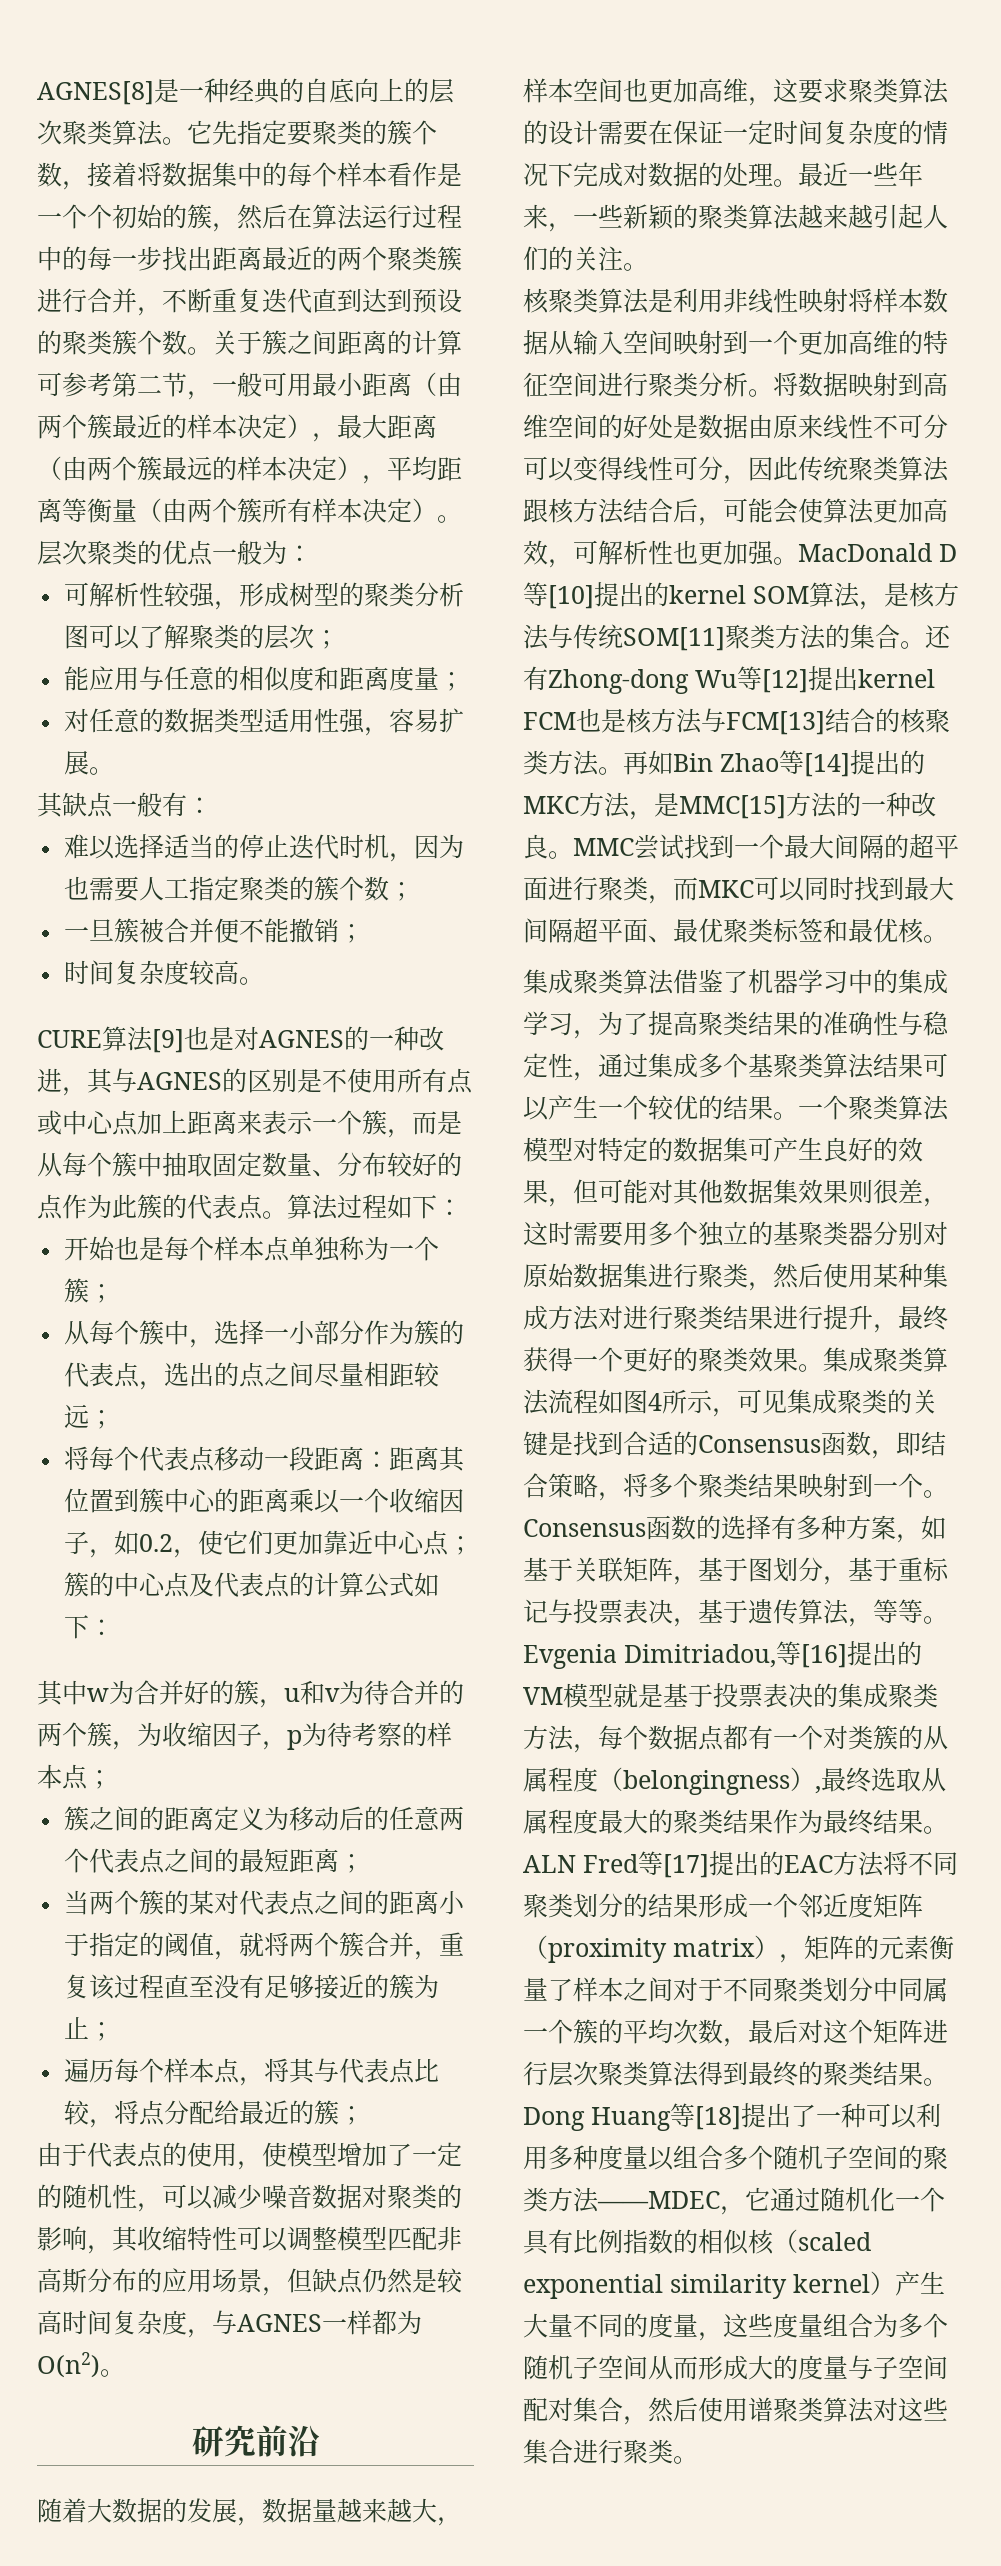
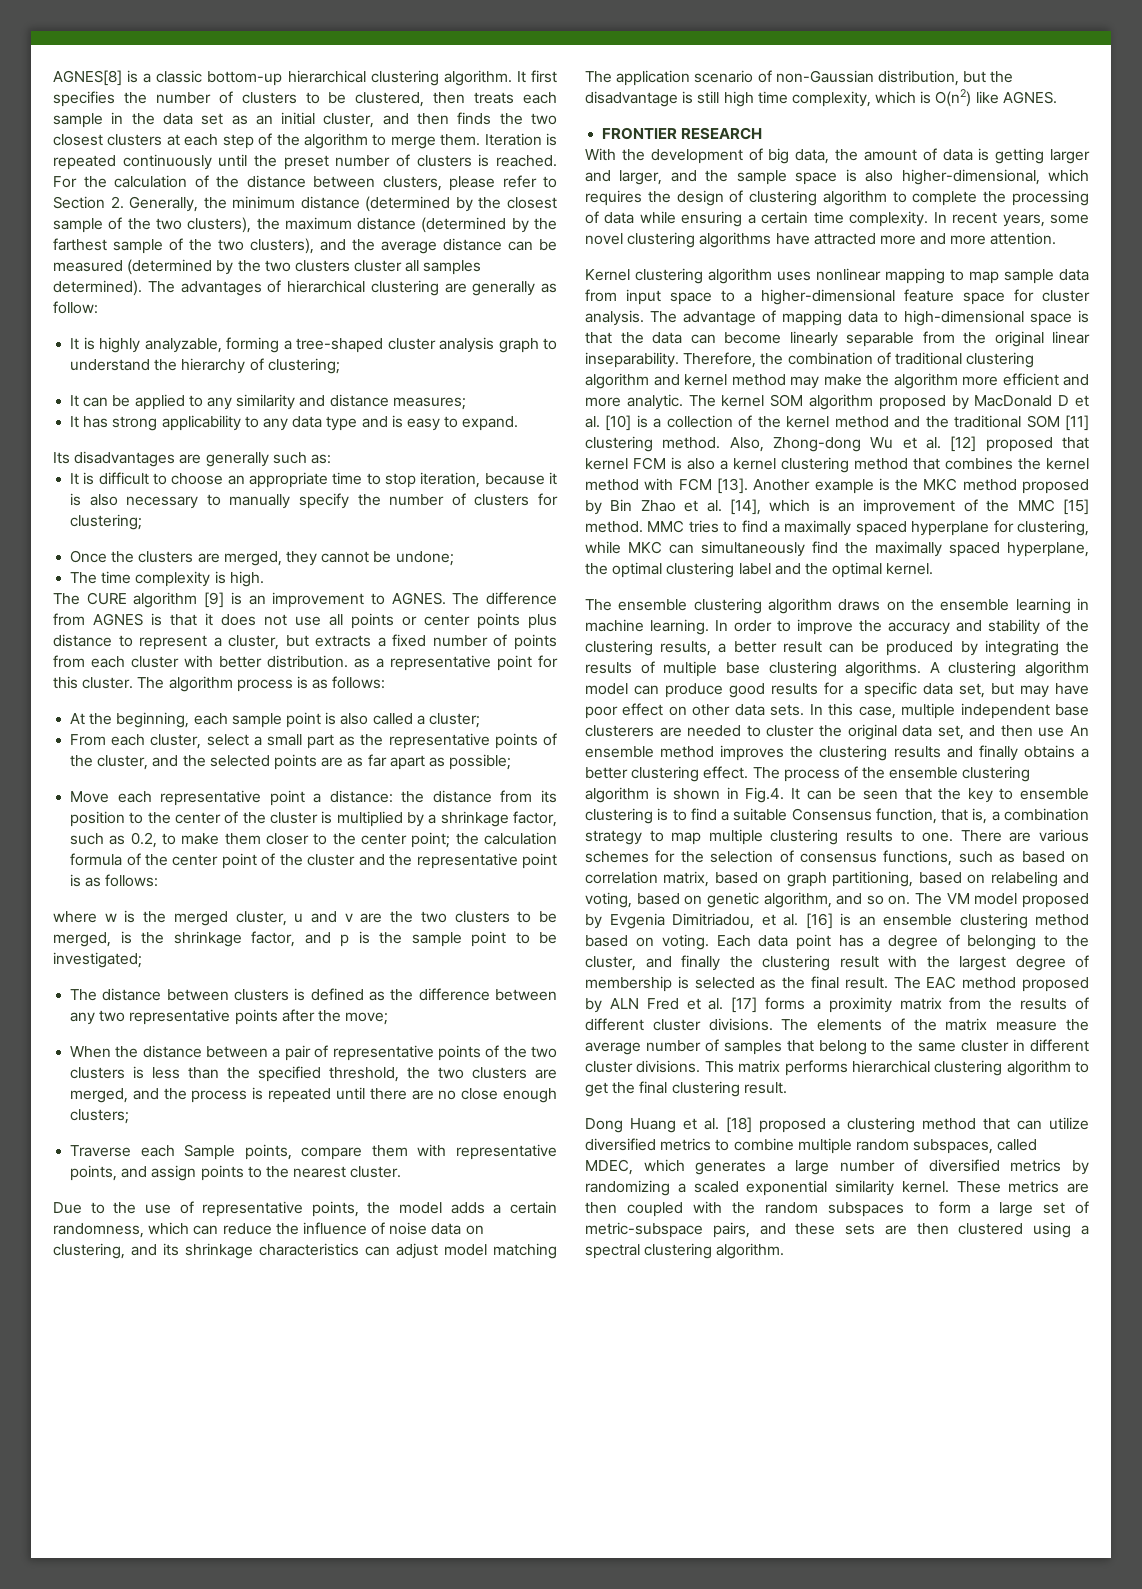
[154,78,454,104] [37,120,437,146] [37,162,462,190] [37,204,462,232] [37,246,462,271] [37,288,462,316] [37,330,462,355] [37,372,462,400] [37,414,437,442] [37,456,462,484] [37,498,462,523] [37,540,312,566] [64,582,465,610] [64,624,340,650] [64,666,465,692] [64,708,465,736] [64,751,115,775] [37,792,212,818] [64,834,465,862] [64,876,415,902] [64,918,365,943] [64,960,265,985] [37,1026,444,1053] [37,1068,473,1096] [37,1110,462,1138] [37,1152,462,1177] [37,1194,462,1220] [64,1236,440,1262] [64,1278,115,1303] [64,1320,465,1348] [64,1362,441,1390] [64,1404,115,1429] [64,1446,467,1472] [64,1488,465,1514] [64,1530,474,1558] [64,1572,440,1598] [64,1615,115,1639] [37,1680,464,1708] [37,1722,452,1750] [37,1764,112,1790] [64,1806,465,1831] [64,1848,365,1874] [64,1890,466,1916] [64,1932,465,1960] [64,1974,440,2000] [64,2017,115,2041] [64,2058,440,2086] [64,2100,365,2128] [37,2142,462,2170] [37,2184,462,2212] [37,2226,462,2254] [37,2268,463,2296] [37,2310,422,2338] [37,2352,125,2378] [191,2425,320,2457] [37,2498,462,2526] [523,78,949,106] [523,120,948,146] [523,162,923,187] [523,204,948,232] [523,246,648,271] [523,288,948,314] [523,330,948,355] [523,372,948,397] [523,414,948,439] [523,456,949,484] [523,498,948,526] [523,540,957,568] [523,582,959,610] [523,624,951,651] [523,666,935,694] [523,708,950,735] [523,750,925,777] [523,792,936,820] [523,834,959,860] [523,876,954,904] [523,918,948,944] [523,969,948,995] [523,1011,949,1039] [523,1053,948,1081] [523,1095,949,1121] [523,1137,923,1162] [523,1179,948,1207] [523,1221,948,1247] [523,1263,948,1291] [523,1305,948,1333] [523,1347,948,1372] [523,1389,937,1417] [523,1431,946,1459] [523,1473,948,1501] [523,1515,946,1543] [523,1557,949,1585] [523,1599,948,1627] [523,1641,922,1669] [523,1683,938,1708] [523,1725,948,1753] [523,1767,946,1795] [523,1809,948,1835] [523,1851,958,1878] [523,1893,923,1918] [523,1935,954,1963] [523,1977,948,2002] [523,2019,948,2047] [523,2061,948,2087] [523,2103,941,2131] [523,2145,948,2171] [523,2187,945,2215] [523,2229,871,2255] [523,2271,945,2299] [523,2313,948,2341] [523,2355,948,2380] [523,2397,948,2425] [523,2439,698,2464] 是一种经典的自底向上的层次聚类算法。它先指定要聚类的簇个数，接着将数据集中的每个样本看作是一个个初始的簇，然后在算法运行过程中的每一步找出距离最近的两个聚类簇进行合并，不断重复迭代直到达到预设的聚类簇个数。关于簇之间距离的计算可参考第二节，一般可用最小距离（由两个簇最近的样本决定），最大距离（由两个簇最远的样本决定），平均距离等衡量（由两个簇所有样本决定）。层次聚类的优点一般为： // 可解析性较强，形成树型的聚类分析图可以了解聚类的层次； // 能应用与任意的相似度和距离度量； // 对任意的数据类型适用性强，容易扩展。 // 其缺点一般有： // 难以选择适当的停止迭代时机，因为也需要人工指定聚类的簇个数； // 一旦簇被合并便不能撤销； // 时间复杂度较高。 // CURE算法[9]也是对AGNES的一种改进，其与AGNES的区别是不使用所有点或中心点加上距离来表示一个簇，而是从每个簇中抽取固定数量、分布较好的点作为此簇的代表点。算法过程如下： // 开始也是每个样本点单独称为一个簇； // 从每个簇中，选择一小部分作为簇的代表点，选出的点之间尽量相距较远； // 将每个代表点移动一段距离：距离其位置到簇中心的距离乘以一个收缩因子，如0.2，使它们更加靠近中心点；簇的中心点及代表点的计算公式如下： // 其中w为合并好的簇，u和v为待合并的两个簇，为收缩因子，p为待考察的样本点； // 簇之间的距离定义为移动后的任意两个代表点之间的最短距离； // 当两个簇的某对代表点之间的距离小于指定的阈值，就将两个簇合并，重复该过程直至没有足够接近的簇为止； // 遍历每个样本点，将其与代表点比较，将点分配给最近的簇； // 由于代表点的使用，使模型增加了一定的随机性，可以减少噪音数据对聚类的影响，其收缩特性可以调整模型匹配非高斯分布的应用场景，但缺点仍然是较高时间复杂度，与AGNES一样都为O(n2)。 // 研究前沿 // 随着大数据的发展，数据量越来越大，样本空间也更加高维，这要求聚类算法的设计需要在保证一定时间复杂度的情况下完成对数据的处理。最近一些年来，一些新颖的聚类算法越来越引起人们的关注。 // 核聚类算法是利用非线性映射将样本数据从输入空间映射到一个更加高维的特征空间进行聚类分析。将数据映射到高维空间的好处是数据由原来线性不可分可以变得线性可分，因此传统聚类算法跟核方法结合后，可能会使算法更加高效，可解析性也更加强。MacDonald D等[10]提出的kernel SOM算法，是核方法与传统SOM[11]聚类方法的集合。还有Zhong-dong Wu等[12]提出kernel FCM也是核方法与FCM[13]结合的核聚类方法。再如Bin Zhao等[14]提出的MKC方法，是MMC[15]方法的一种改良。MMC尝试找到一个最大间隔的超平面进行聚类，而MKC可以同时找到最大间隔超平面、最优聚类标签和最优核。 // 集成聚类算法借鉴了机器学习中的集成学习，为了提高聚类结果的准确性与稳定性，通过集成多个基聚类算法结果可以产生一个较优的结果。一个聚类算法模型对特定的数据集可产生良好的效果，但可能对其他数据集效果则很差，这时需要用多个独立的基聚类器分别对原始数据集进行聚类，然后使用某种集成方法对进行聚类结果进行提升，最终获得一个更好的聚类效果。集成聚类算法流程如图4所示，可见集成聚类的关键是找到合适的Consensus函数，即结合策略，将多个聚类结果映射到一个。Consensus函数的选择有多种方案，如基于关联矩阵，基于图划分，基于重标记与投票表决，基于遗传算法，等等。Evgenia Dimitriadou,等[16]提出的VM模型就是基于投票表决的集成聚类方法，每个数据点都有一个对类簇的从属程度（belongingness）,最终选取从属程度最大的聚类结果作为最终结果。ALN Fred等[17]提出的EAC方法将不同聚类划分的结果形成一个邻近度矩阵（proximity matrix），矩阵的元素衡量了样本之间对于不同聚类划分中同属一个簇的平均次数，最后对这个矩阵进行层次聚类算法得到最终的聚类结果。Dong Huang等[18]提出了一种可以利用多种度量以组合多个随机子空间的聚类方法——MDEC，它通过随机化一个具有比例指数的相似核（scaled exponential similarity kernel）产生大量不同的度量，这些度量组合为多个随机子空间从而形成大的度量与子空间配对集合，然后使用谱聚类算法对这些集合进行聚类。 -> [127,70,557,86] [53,91,557,107] [53,112,558,128] [53,133,557,149] [53,154,557,170] [53,175,557,191] [53,196,557,212] [53,217,557,233] [53,238,557,254] [53,259,482,275] [53,280,557,296] [53,301,98,314] [70,337,557,353] [70,358,340,374] [70,394,466,410] [70,415,519,431] [53,451,331,467] [70,472,557,488] [70,493,558,509] [70,514,143,530] [70,550,454,566] [70,571,264,587] [53,592,557,608] [53,613,557,629] [53,634,557,650] [53,655,558,671] [53,676,386,692] [70,712,480,728] [70,733,557,749] [70,754,512,770] [70,790,557,806] [70,811,557,827] [70,832,557,848] [70,853,557,869] [70,874,159,887] [53,910,557,926] [53,931,557,947] [53,952,142,968] [70,988,557,1001] [70,1009,389,1025] [70,1045,557,1061] [70,1066,557,1082] [70,1087,557,1103] [70,1109,130,1124] [70,1144,557,1160] [70,1165,402,1181] [53,1201,557,1217] [53,1222,484,1238] [53,1243,557,1259] [585,70,1014,86] [585,89,1057,107] [602,127,763,140] [585,148,1090,164] [585,169,1089,185] [585,190,1089,206] [585,211,1089,227] [585,232,1057,248] [585,268,1089,284] [585,289,1090,305] [585,310,1089,326] [585,331,1090,347] [585,352,1035,368] [585,373,1089,389] [585,394,1089,410] [585,415,1089,431] [585,436,1089,452] [585,457,1089,473] [585,478,1089,494] [585,499,1089,515] [585,520,1089,536] [585,541,1089,557] [585,562,934,578] [585,598,1089,614] [585,619,1089,635] [585,640,1089,656] [585,661,1089,677] [585,682,1089,698] [585,703,1089,719] [585,724,1089,740] [585,745,1089,761] [585,766,1031,782] [585,787,1089,803] [585,808,1089,824] [585,829,1089,845] [585,850,1089,866] [585,871,1089,887] [585,892,1089,908] [585,913,1089,929] [585,934,1089,950] [585,955,1089,971] [585,976,1089,992] [585,997,1089,1013] [585,1018,1089,1031] [585,1039,1089,1055] [585,1060,1089,1076] [585,1081,787,1097] [585,1117,1089,1133] [585,1138,1038,1154] [585,1159,1089,1175] [585,1180,1089,1196] [585,1201,1089,1217] [585,1222,1089,1238] [585,1243,785,1259] is a classic bottom-up hierarchical clustering algorithm. It first specifies the number of clusters to be clustered, then treats each sample in the data set as an initial cluster, and then finds the two closest clusters at each step of the algorithm to merge them. Iteration is repeated continuously until the preset number of clusters is reached. For the calculation of the distance between clusters, please refer to Section 2. Generally, the minimum distance (determined by the closest sample of the two clusters), the maximum distance (determined by the farthest sample of the two clusters), and the average distance can be measured (determined by the two clusters cluster all samples determined). The advantages of hierarchical clustering are generally as follow: // It is highly analyzable, forming a tree-shaped cluster analysis graph to understand the hierarchy of clustering; // It can be applied to any similarity and distance measures; // It has strong applicability to any data type and is easy to expand. // Its disadvantages are generally such as: // It is difficult to choose an appropriate time to stop iteration, because it is also necessary to manually specify the number of clusters for clustering; // Once the clusters are merged, they cannot be undone; // The time complexity is high. // The CURE algorithm [9] is an improvement to AGNES. The difference from AGNES is that it does not use all points or center points plus distance to represent a cluster, but extracts a fixed number of points from each cluster with better distribution. as a representative point for this cluster. The algorithm process is as follows: // At the beginning, each sample point is also called a cluster; // From each cluster, select a small part as the representative points of the cluster, and the selected points are as far apart as possible; // Move each representative point a distance: the distance from its position to the center of the cluster is multiplied by a shrinkage factor, such as 0.2, to make them closer to the center point; the calculation formula of the center point of the cluster and the representative point is as follows: // where w is the merged cluster, u and v are the two clusters to be merged, is the shrinkage factor, and p is the sample point to be investigated; // The distance between clusters is defined as the difference between any two representative points after the move; // When the distance between a pair of representative points of the two clusters is less than the specified threshold, the two clusters are merged, and the process is repeated until there are no close enough clusters; // Traverse each Sample points, compare them with representative points, and assign points to the nearest cluster. // Due to the use of representative points, the model adds a certain randomness, which can reduce the influence of noise data on clustering, and its shrinkage characteristics can adjust model matching The application scenario of non-Gaussian distribution, but the disadvantage is still high time complexity, which is O(n2) like AGNES. // FRONTIER RESEARCH // With the development of big data, the amount of data is getting larger and larger, and the sample space is also higher-dimensional, which requires the design of clustering algorithm to complete the processing of data while ensuring a certain time complexity. In recent years, some novel clustering algorithms have attracted more and more attention. // Kernel clustering algorithm uses nonlinear mapping to map sample data from input space to a higher-dimensional feature space for cluster analysis. The advantage of mapping data to high-dimensional space is that the data can become linearly separable from the original linear inseparability. Therefore, the combination of traditional clustering algorithm and kernel method may make the algorithm more efficient and more analytic. The kernel SOM algorithm proposed by MacDonald D et al. [10] is a collection of the kernel method and the traditional SOM [11] clustering method. Also, Zhong-dong Wu et al. [12] proposed that kernel FCM is also a kernel clustering method that combines the kernel method with FCM [13]. Another example is the MKC method proposed by Bin Zhao et al. [14], which is an improvement of the MMC [15] method. MMC tries to find a maximally spaced hyperplane for clustering, while MKC can simultaneously find the maximally spaced hyperplane, the optimal clustering label and the optimal kernel. // The ensemble clustering algorithm draws on the ensemble learning in machine learning. In order to improve the accuracy and stability of the clustering results, a better result can be produced by integrating the results of multiple base clustering algorithms. A clustering algorithm model can produce good results for a specific data set, but may have poor effect on other data sets. In this case, multiple independent base clusterers are needed to cluster the original data set, and then use An ensemble method improves the clustering results and finally obtains a better clustering effect. The process of the ensemble clustering algorithm is shown in Fig.4. It can be seen that the key to ensemble clustering is to find a suitable Consensus function, that is, a combination strategy to map multiple clustering results to one. There are various schemes for the selection of consensus functions, such as based on correlation matrix, based on graph partitioning, based on relabeling and voting, based on genetic algorithm, and so on. The VM model proposed by Evgenia Dimitriadou, et al. [16] is an ensemble clustering method based on voting. Each data point has a degree of belonging to the cluster, and finally the clustering result with the largest degree of membership is selected as the final result. The EAC method proposed by ALN Fred et al. [17] forms a proximity matrix from the results of different cluster divisions. The elements of the matrix measure the average number of samples that belong to the same cluster in different cluster divisions. This matrix performs hierarchical clustering algorithm to get the final clustering result. // Dong Huang et al. [18] proposed a clustering method that can utilize diversified metrics to combine multiple random subspaces, called MDEC, which generates a large number of diversified metrics by randomizing a scaled exponential similarity kernel. These metrics are then coupled with the random subspaces to form a large set of metric-subspace pairs, and these sets are then clustered using a spectral clustering algorithm.

